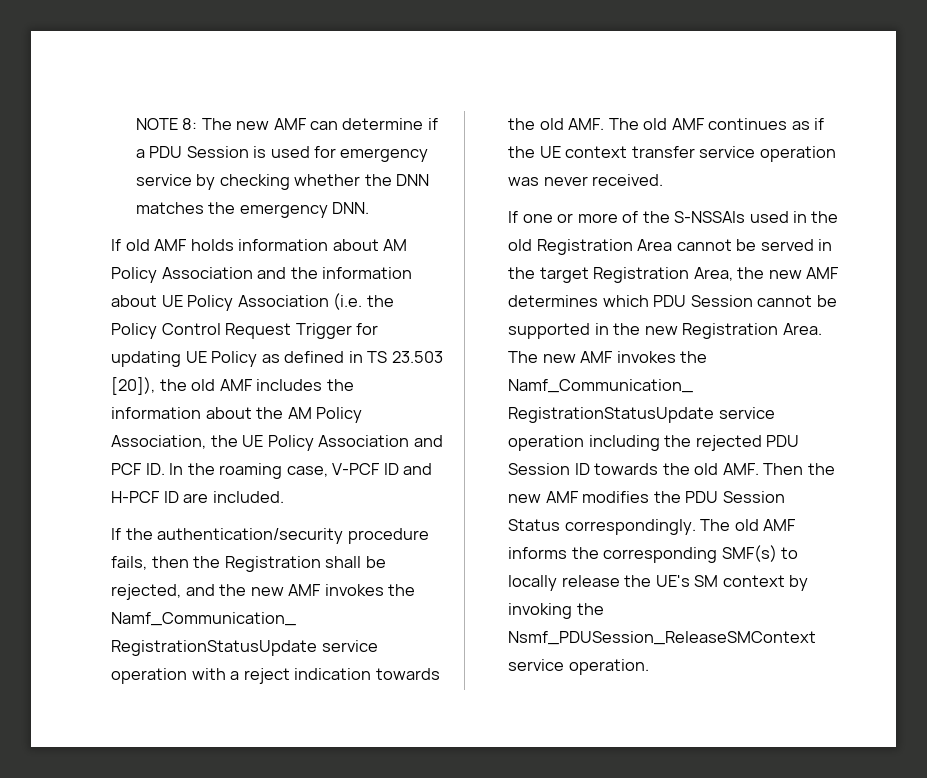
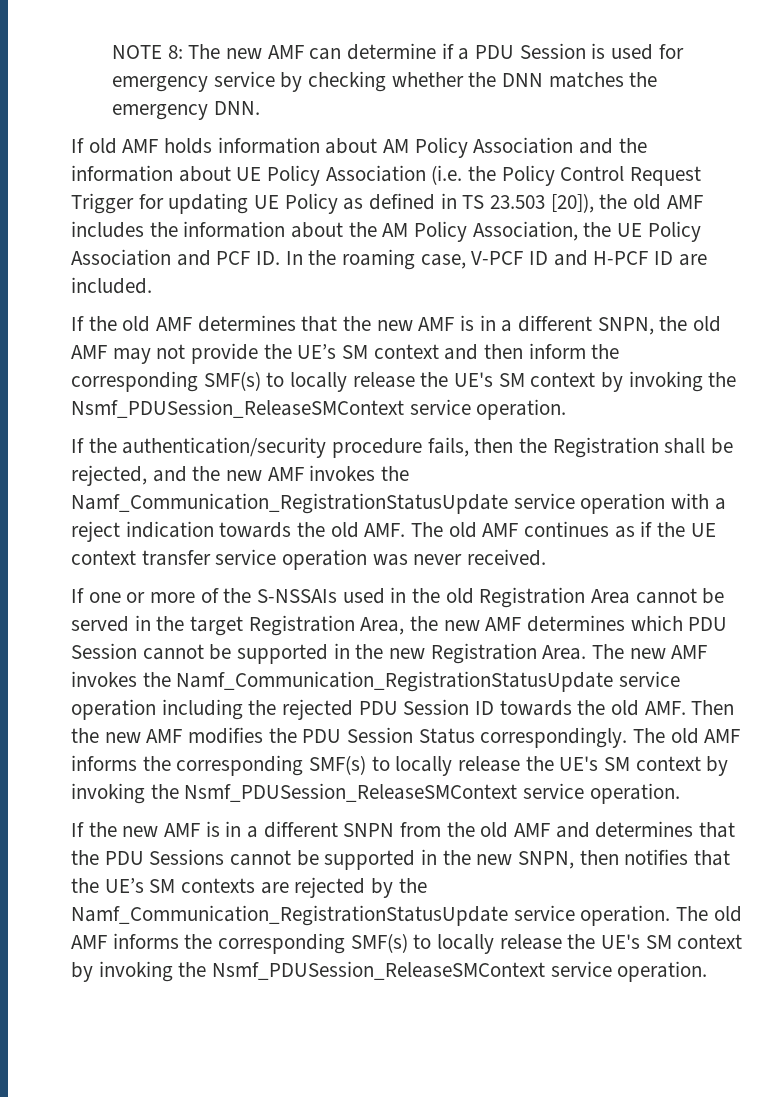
(284, 497) none -> [71,315,722,335] [71,343,620,364] [71,371,737,392] [71,399,567,420] // If the old AMF determines that the new AMF is in a different SNPN, the old AMF may not provide the UE’s SM context and then inform the corresponding SMF(s) to locally release the UE's SM context by invoking the Nsmf_PDUSession_ReleaseSMContext service operation.
(649, 667) none -> [71,821,736,838] [71,849,731,870] [71,877,427,898] [71,905,742,926] [71,933,743,954] [71,961,708,982] // If the new AMF is in a different SNPN from the old AMF and determines that the PDU Sessions cannot be supported in the new SNPN, then notifies that the UE’s SM contexts are rejected by the Namf_Communication_RegistrationStatusUpdate service operation. The old AMF informs the corresponding SMF(s) to locally release the UE's SM context by invoking the Nsmf_PDUSession_ReleaseSMContext service operation.

